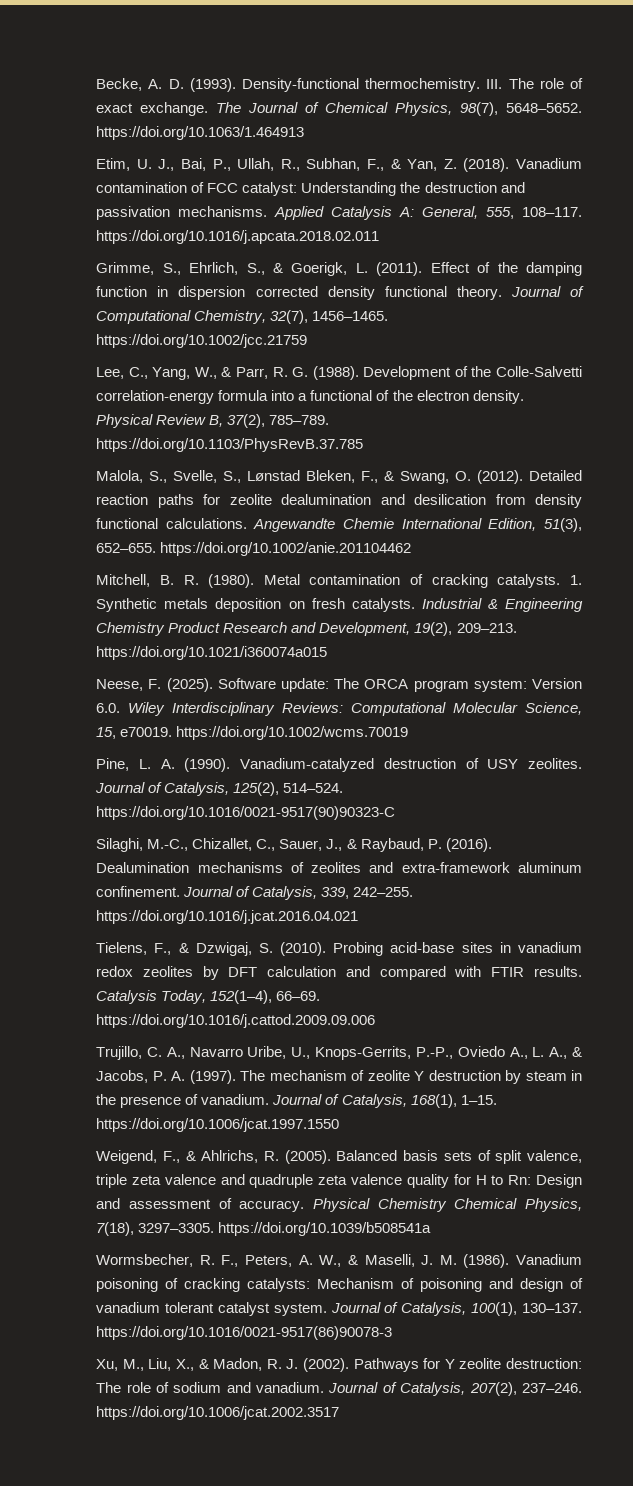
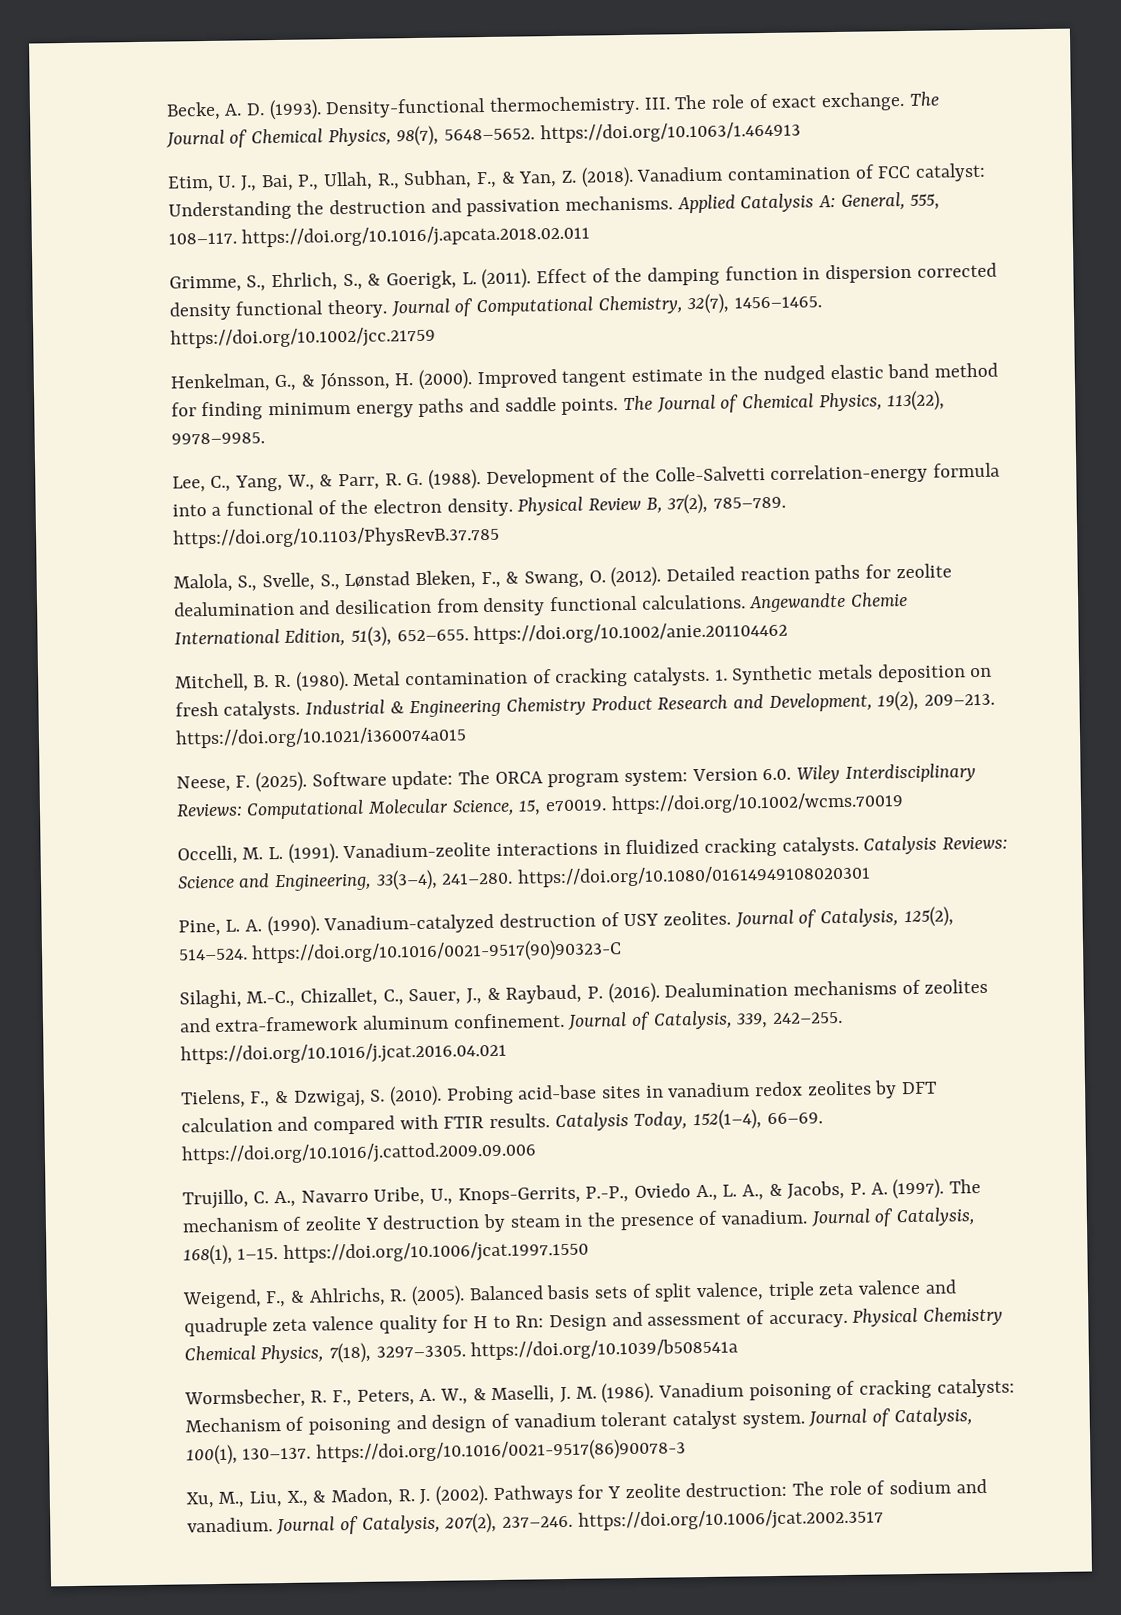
(308, 341) none -> [169,362,998,393] [170,390,946,421] [170,432,265,445] // Henkelman, G., & Jónsson, H. (2000). Improved tangent estimate in the nudged elastic band method for finding minimum energy paths and saddle points. The Journal of Chemical Physics, 113(22), 9978–9985.
(409, 733) none -> [176,835,1008,865] [176,864,871,892] // Occelli, M. L. (1991). Vanadium-zeolite interactions in fluidized cracking catalysts. Catalysis Reviews: Science and Engineering, 33(3–4), 241–280. https://doi.org/10.1080/01614949108020301

